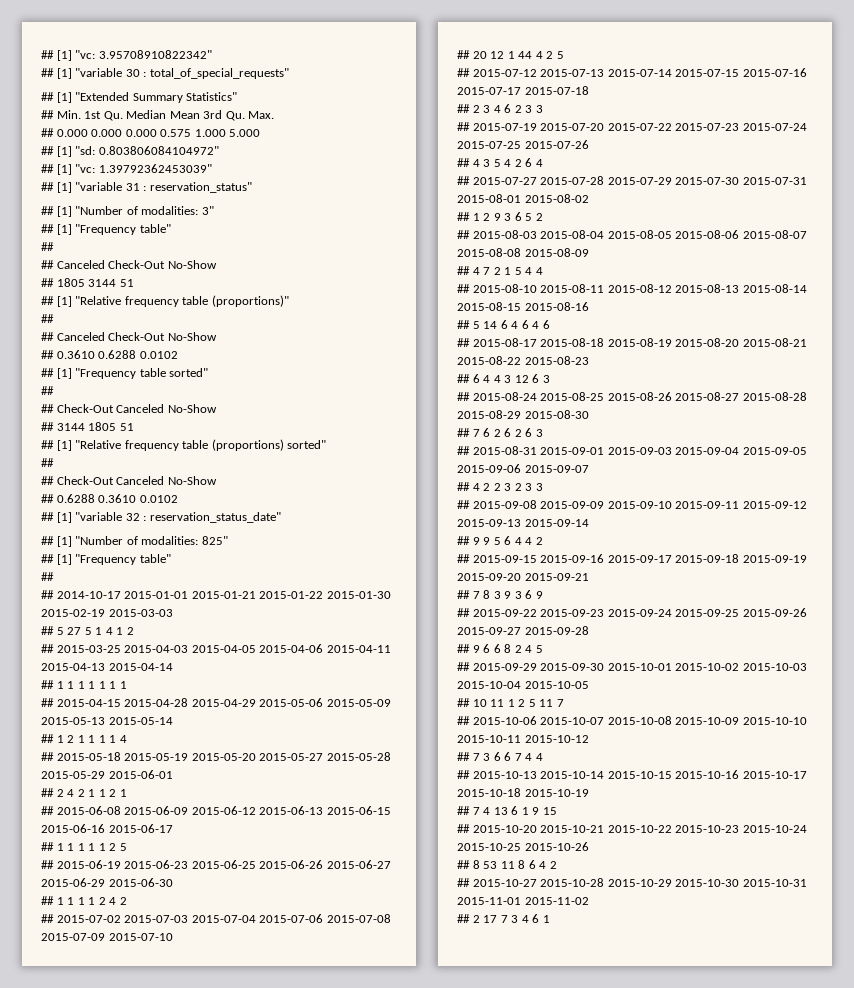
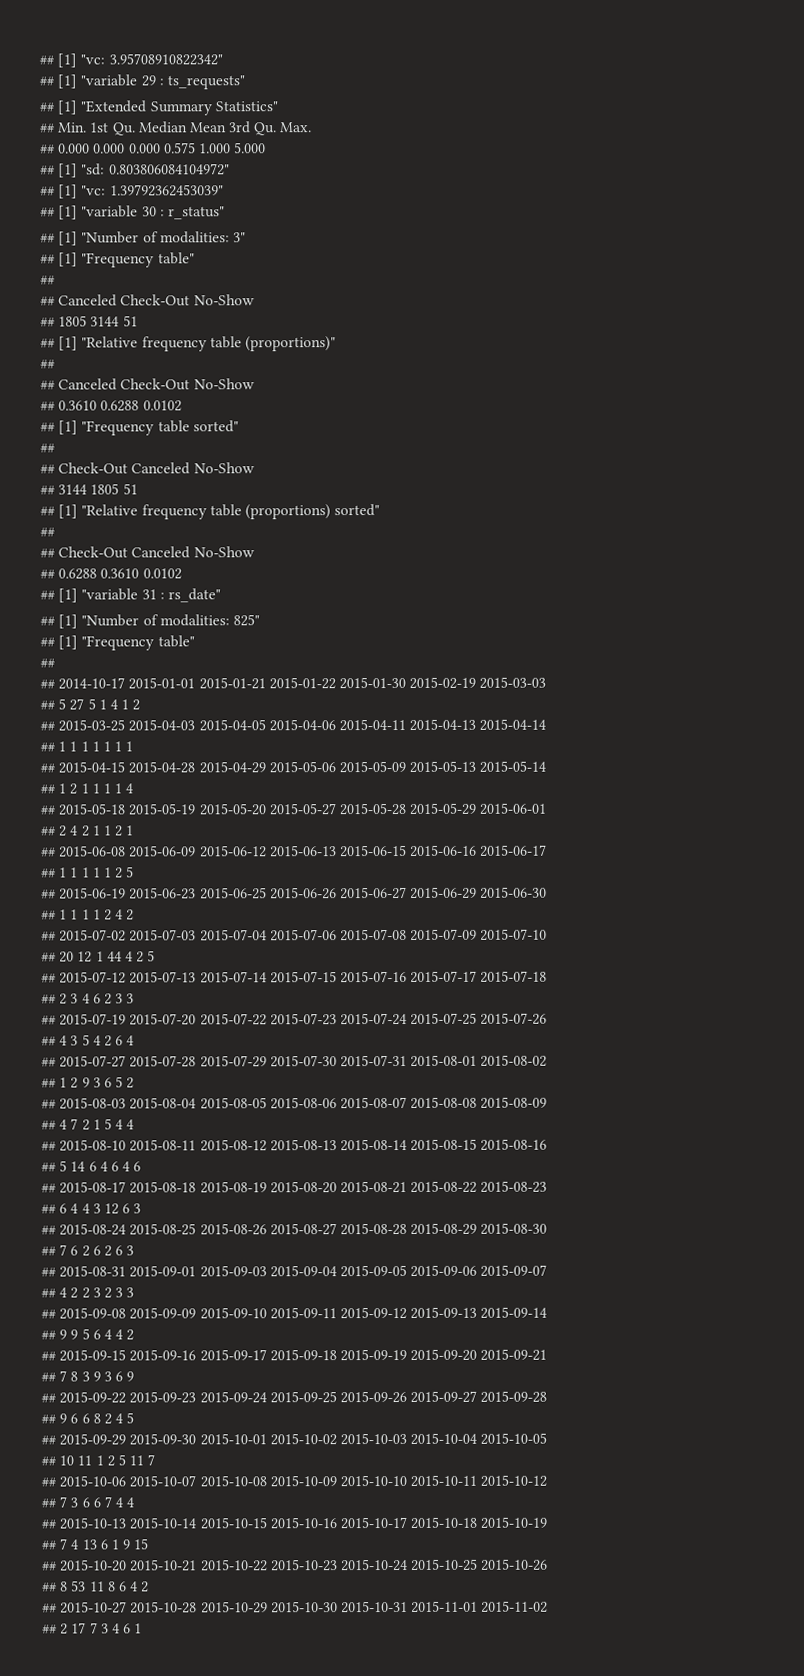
[125,68,289,79] 30 : total_of_special_requests" -> [140,75,245,90] 29 : ts_requests"
[125,182,252,193] 31 : reservation_status" -> [141,206,225,220] 30 : r_status"
[125,512,281,523] 32 : reservation_status_date" -> [141,588,221,603] 31 : rs_date"

